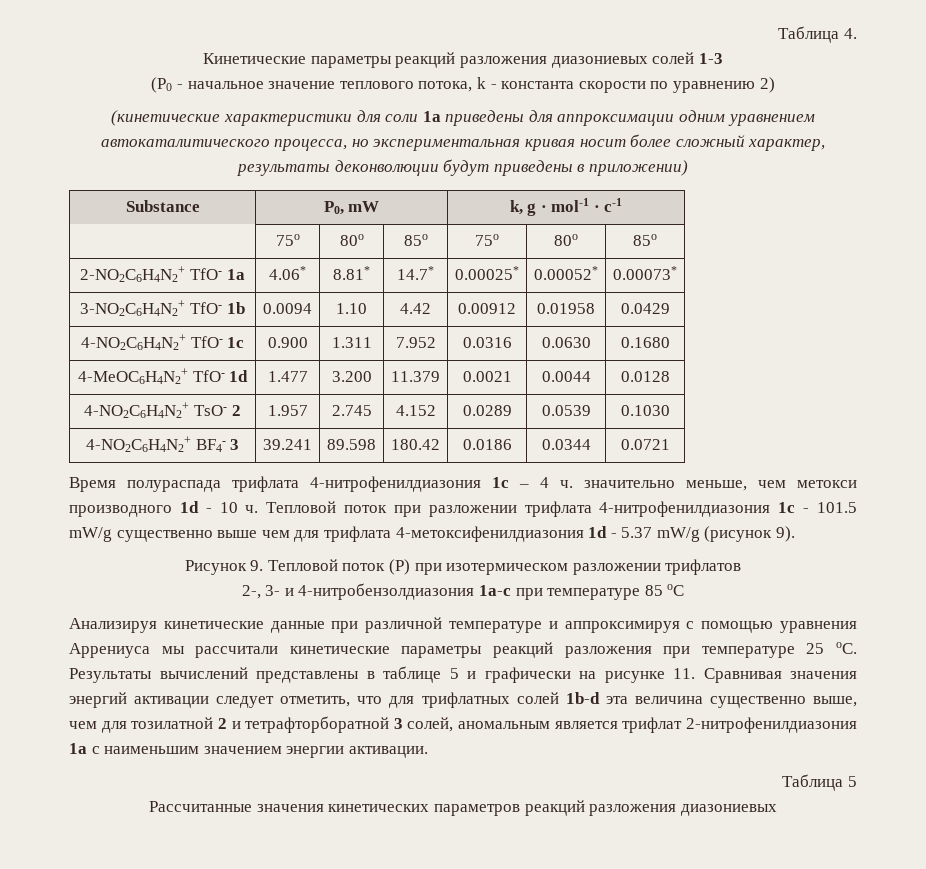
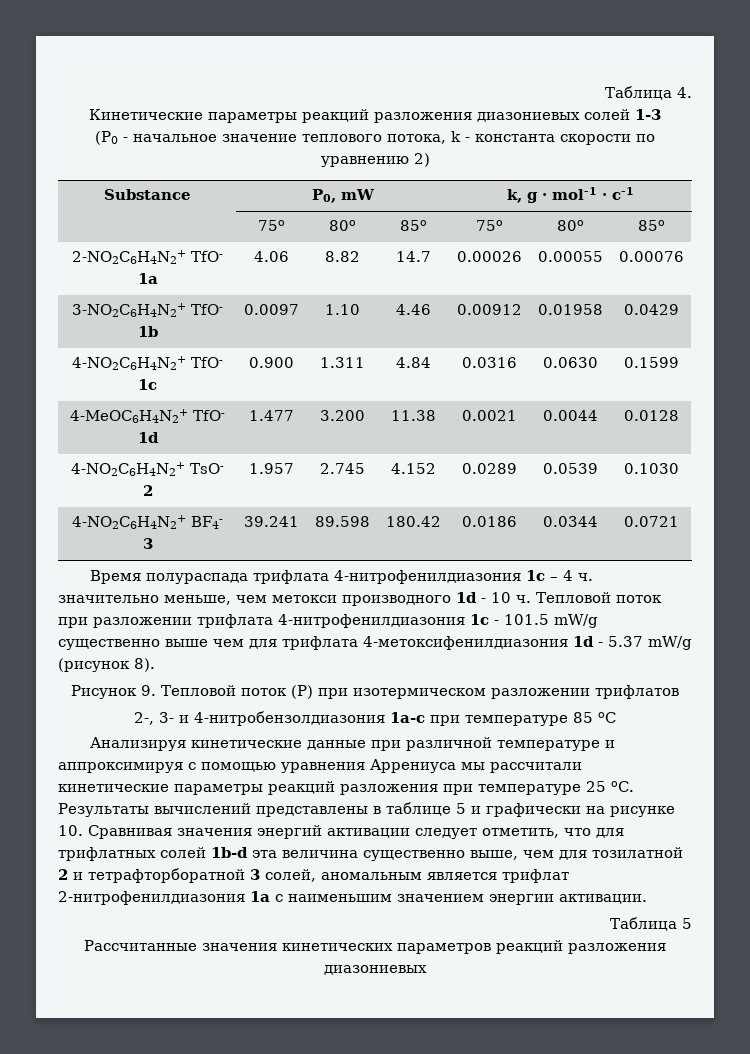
[111,110,815,126] [100,134,826,151] [237,159,688,176] // (кинетические характеристики для соли 1a приведены для аппроксимации одним уравнением автокаталитического процесса, но экспериментальная кривая носит более сложный характер, результаты деконволюции будут приведены в приложении) -> (430, 160) none
[269,266,306,280] [333,266,370,280] [397,266,434,280] [455,266,519,280] [534,266,598,280] [613,266,677,280] 4.06* | 8.81* | 14.7* | 0.00025* | 0.00052* | 0.00073* -> [254,251,289,262] [324,251,360,262] [395,251,431,262] [456,251,522,262] [537,251,603,262] [618,251,684,262] 4.06 | 8.82 | 14.7 | 0.00026 | 0.00055 | 0.00076
[263,303,312,314] 0.0094 -> [244,304,299,315] 0.0097
[400,303,431,314] 4.42 -> [395,304,431,315] 4.46
[395,337,436,348] 7.952 -> [395,357,431,368] 4.84
[620,337,670,348] 0.1680 -> [623,357,679,368] 0.1599
[391,371,440,382] 11.379 -> [390,410,436,421] 11.38
[776,526,796,542] 9). -> [134,658,155,672] 8).
[673,668,695,679] 11. -> [58,825,83,836] 10.

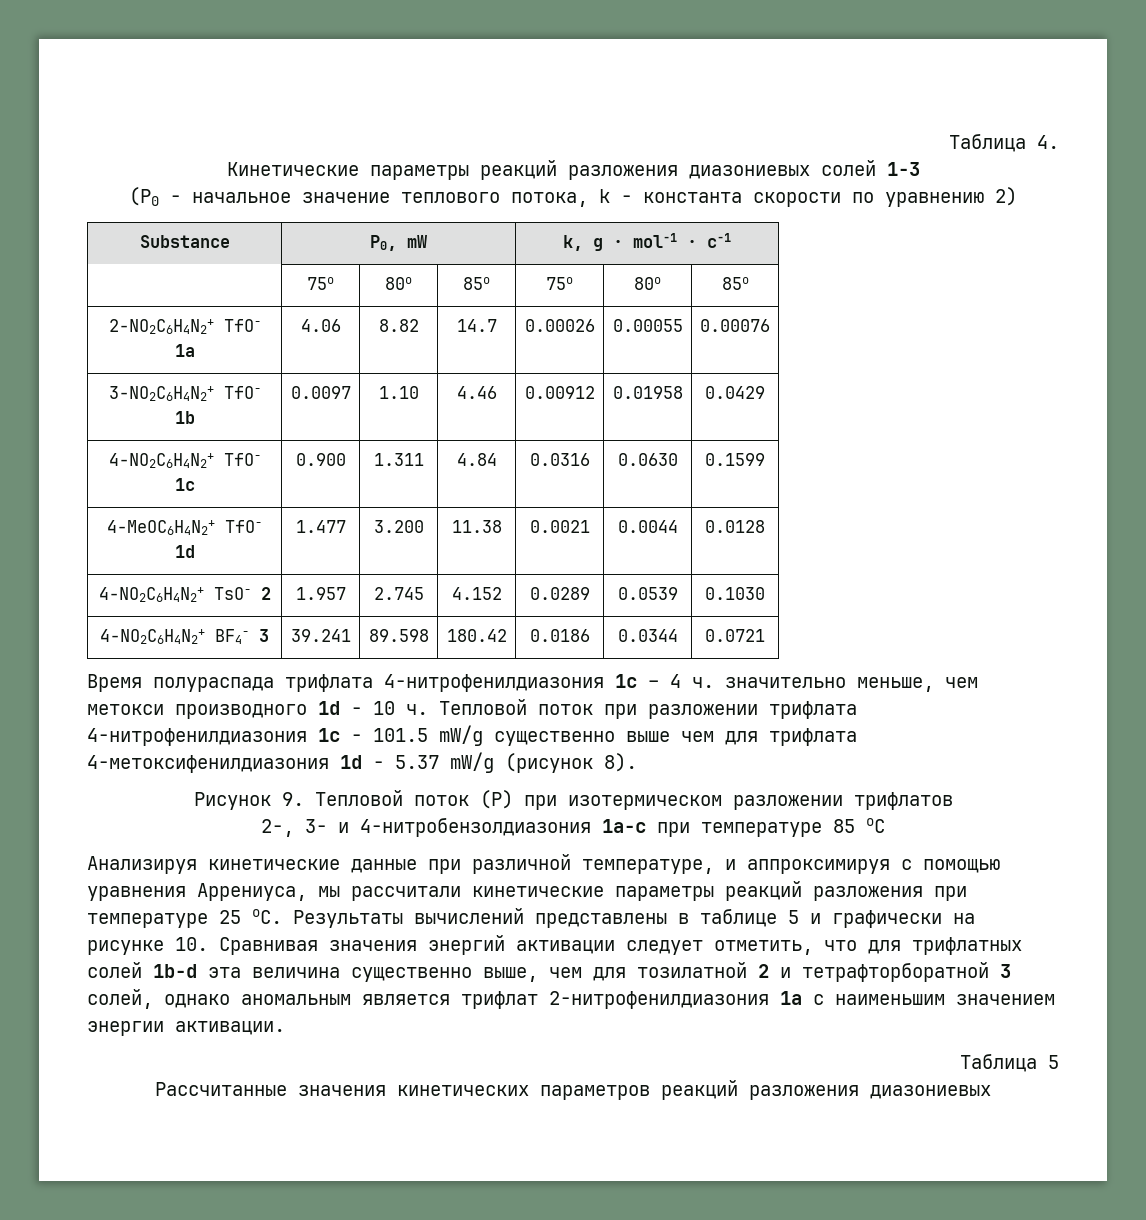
[497,740,601,751] температуре -> [582,859,714,874] температуре,
[370,759,456,773] Аррениуса -> [197,883,307,901] Аррениуса,
(316, 875) none -> [164,994,230,1008] однако

